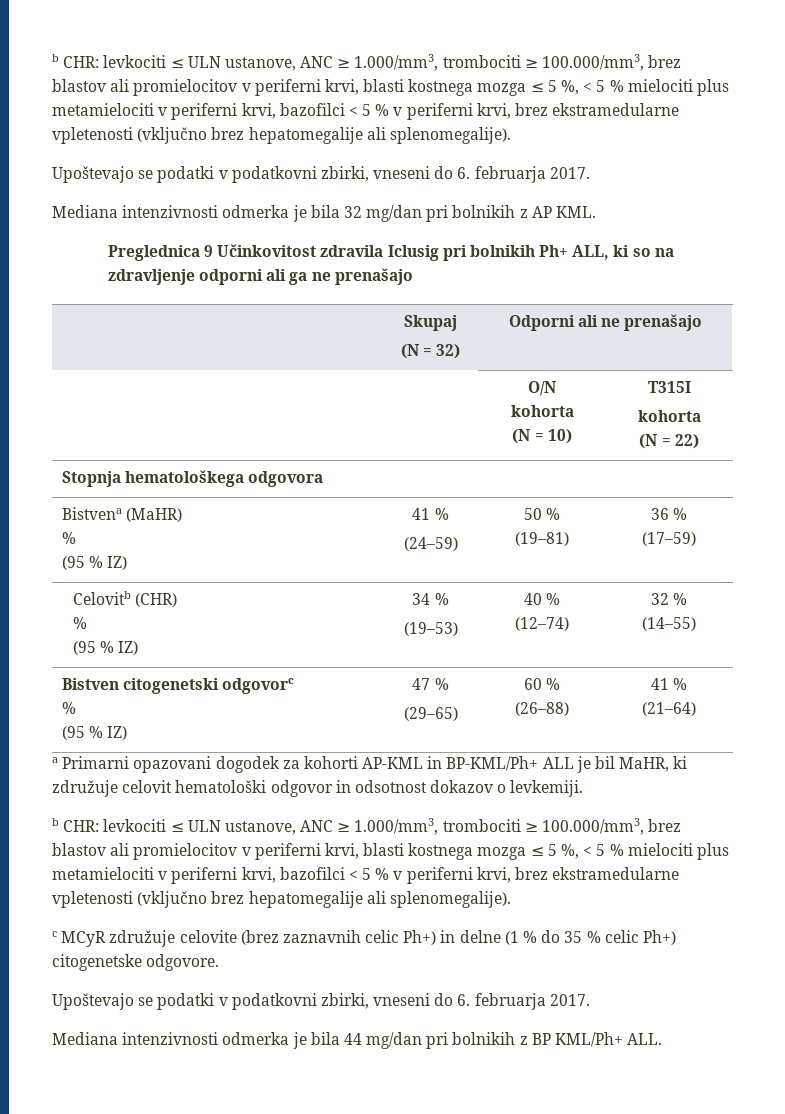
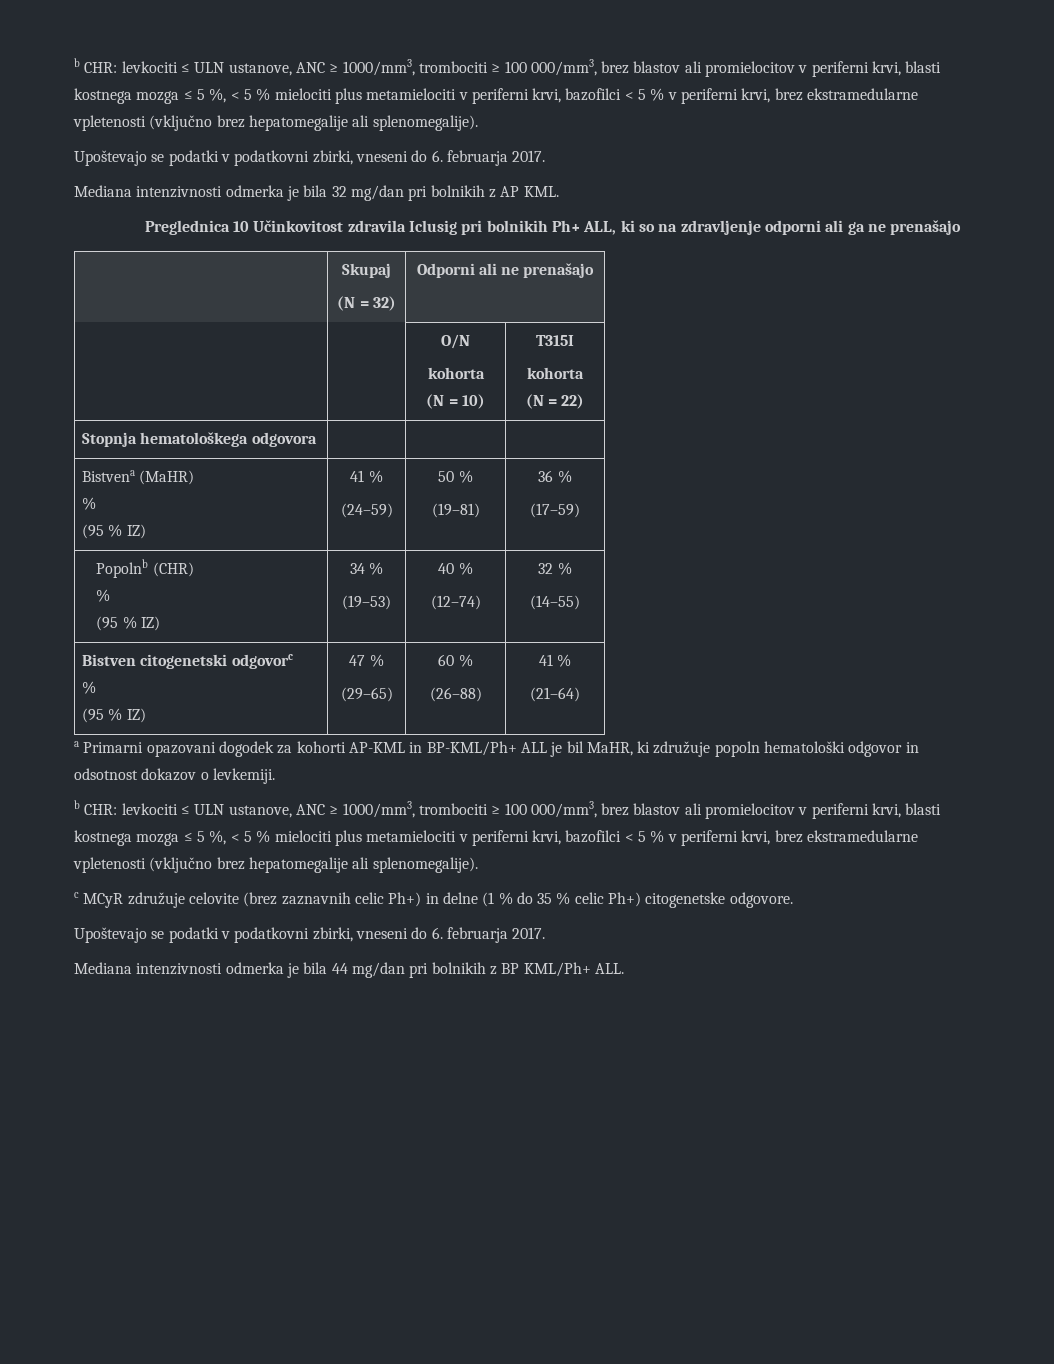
[52,54,645,71] b CHR: levkociti ≤ ULN ustanove, ANC ≥ 1.000/mm3, trombociti ≥ 100.000/mm3, -> [74,58,597,76] b CHR: levkociti ≤ ULN ustanove, ANC ≥ 1000/mm3, trombociti ≥ 100 000/mm3,
[203,245,213,257] 9 -> [233,221,250,232] 10
[72,591,131,605] Celovitb -> [96,559,149,578] Popolnb
[122,780,173,793] celovit -> [714,741,760,757] popoln
[354,818,645,835] 1.000/mm3, trombociti ≥ 100.000/mm3, -> [342,801,597,818] 1000/mm3, trombociti ≥ 100 000/mm3,

